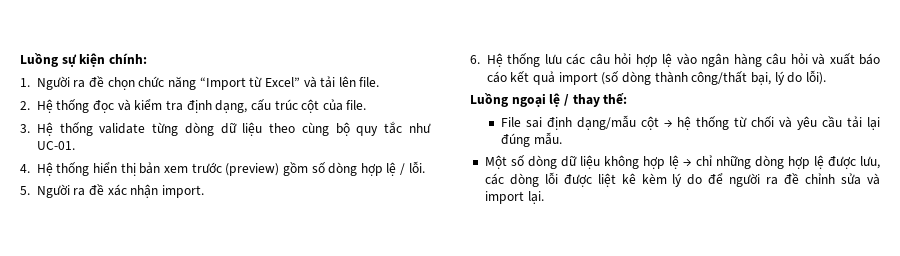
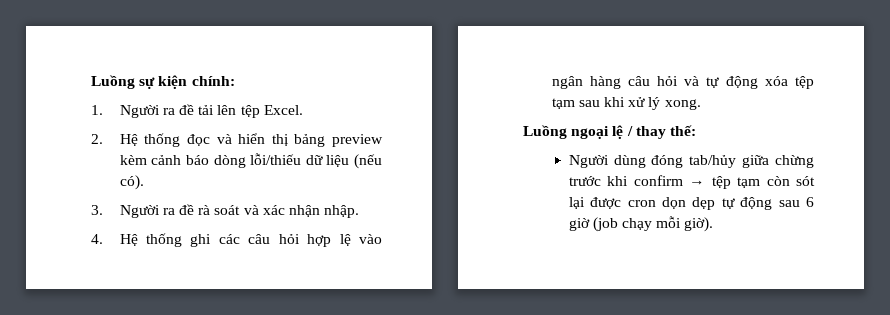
[107,76,380,90] chọn chức năng “Import từ Excel” và tải lên file. -> [198,105,303,118] tải lên tệp Excel.
[134,99,367,113] [20,121,431,136] [36,141,75,150] [20,161,425,176] [20,184,204,198] [470,53,562,67] kiểm tra định dạng, cấu trúc cột của file. // 3. Hệ thống validate từng dòng dữ liệu theo cùng bộ quy tắc như UC-01. // 4. Hệ thống hiển thị bản xem trước (preview) gồm số dòng hợp lệ / lỗi. // 5. Người ra đề xác nhận import. // 6. Hệ thống lưu -> [238,133,383,147] [119,153,382,169] [119,175,144,190] [91,204,360,218] [91,233,212,247] hiển thị bảng preview kèm cảnh báo dòng lỗi/thiếu dữ liệu (nếu có). // 3. Người ra đề rà soát và xác nhận nhập. // 4. Hệ thống ghi
[829,53,880,65] [486,70,826,85] xuất báo cáo kết quả import (số dòng thành công/thất bại, lý do lỗi). -> [706,76,814,89] [551,97,701,110] tự động xóa tệp tạm sau khi xử lý xong.
[501,115,880,130] [501,132,562,147] [484,155,880,169] [484,172,880,187] [484,191,544,204] File sai định dạng/mẫu cột → hệ thống từ chối và yêu cầu tải lại đúng mẫu. // Một số dòng dữ liệu không hợp lệ → chỉ những dòng hợp lệ được lưu, các dòng lỗi được liệt kê kèm lý do để người ra đề chỉnh sửa và import lại. -> [568,155,814,168] [568,175,815,189] [568,197,814,210] [568,216,714,232] Người dùng đóng tab/hủy giữa chừng trước khi confirm → tệp tạm còn sót lại được cron dọn dẹp tự động sau 6 giờ (job chạy mỗi giờ).

